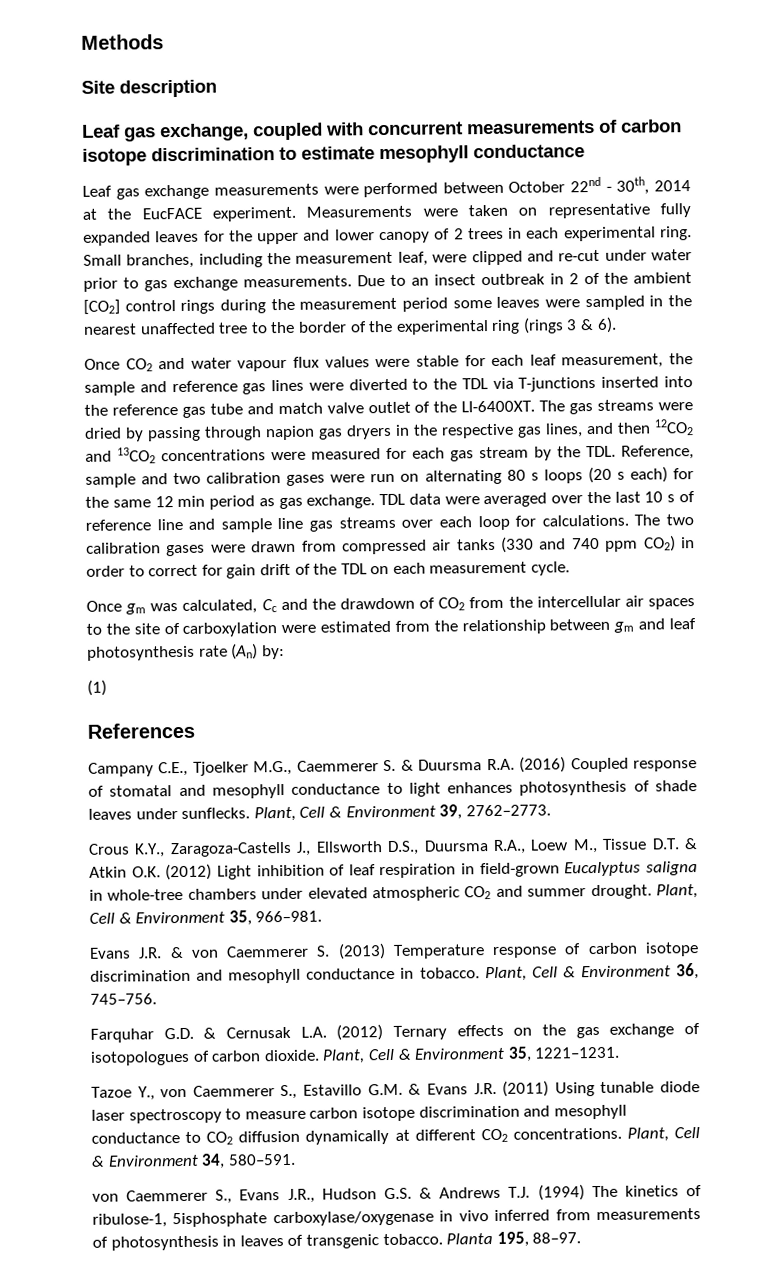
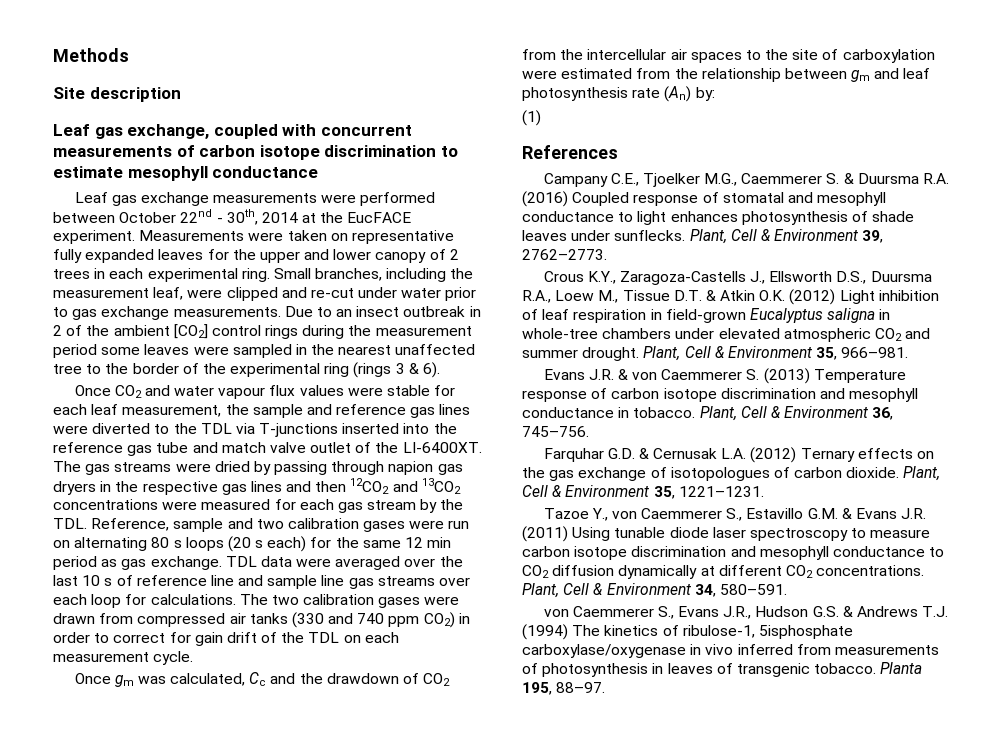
[545,423,583,438] lines, -> [250,481,282,492] lines

